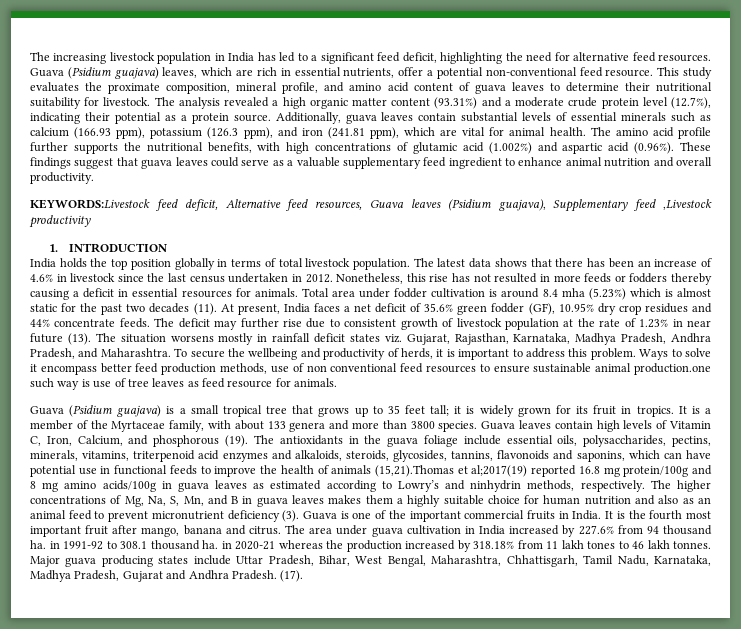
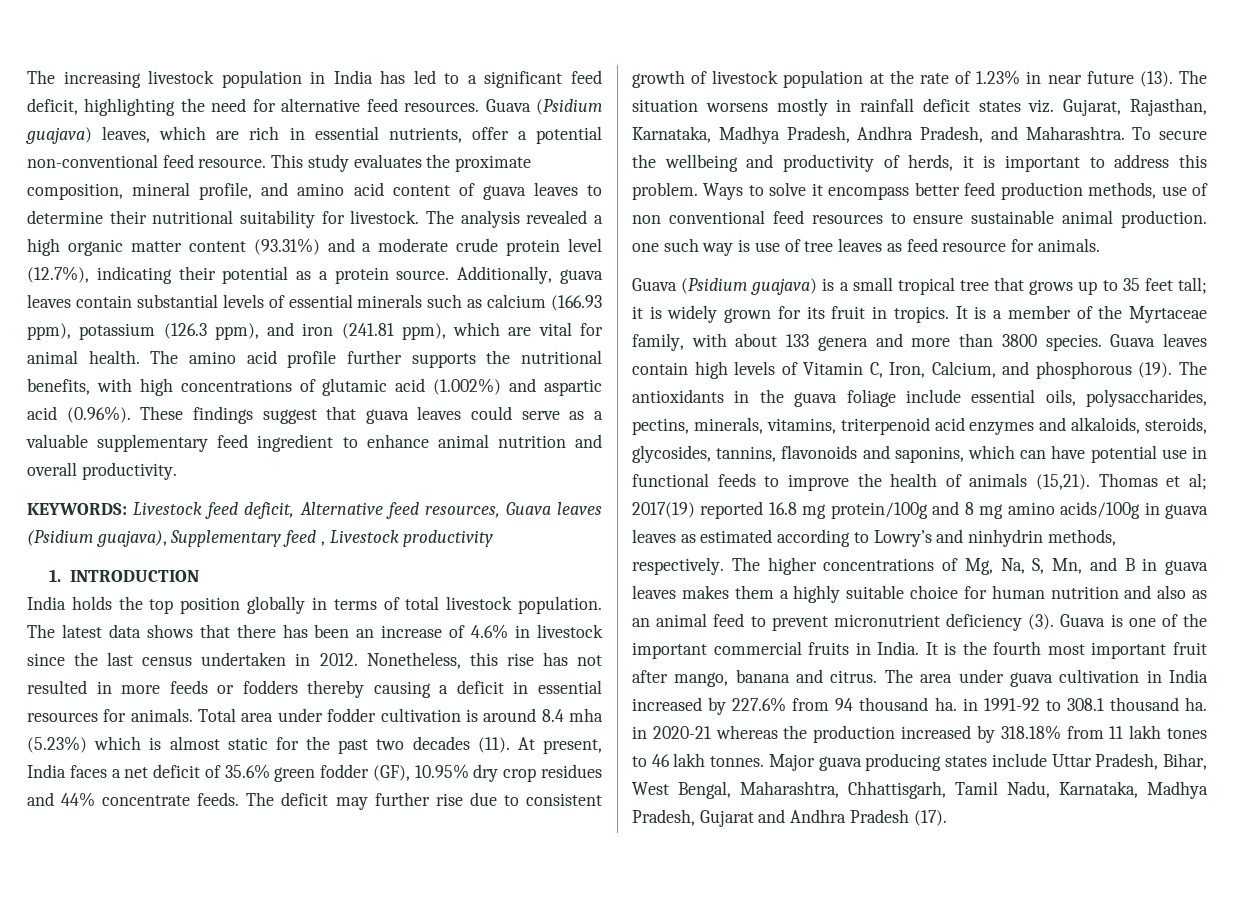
[30,199,150,209] KEYWORDS:Livestock -> [27,502,203,515] KEYWORDS: Livestock
[663,199,712,210] ,Livestock -> [320,530,399,546] , Livestock
[634,363,711,375] production.one -> [1121,210,1207,228] [632,243,659,252] production. one
[374,465,528,477] (15,21).Thomas et al;2017(19) -> [1036,473,1207,490] [632,502,695,518] (15,21). Thomas et al; 2017(19)
[231,570,277,580] Pradesh. -> [849,809,909,823] Pradesh

